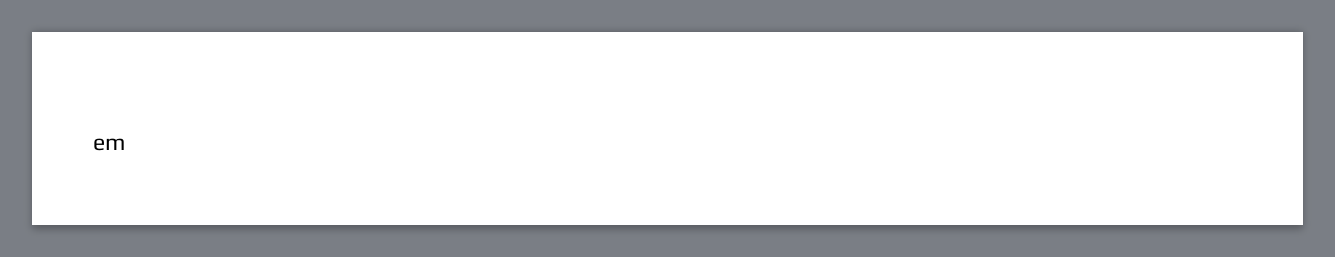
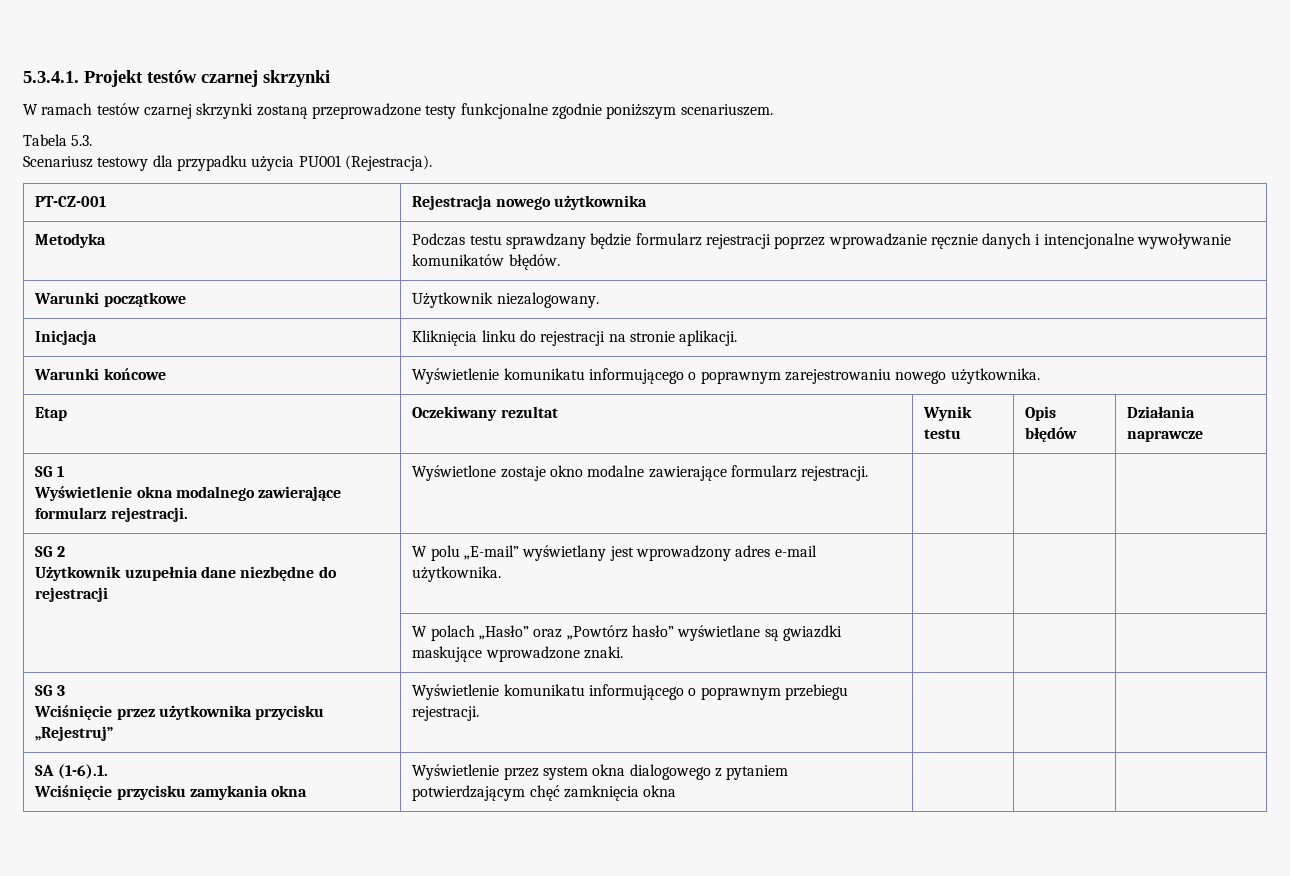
[93,138,125,151] em -> [23,70,330,87] [23,103,773,119] [23,134,93,146] [23,155,432,171] [35,196,107,207] [412,195,647,210] [35,233,107,248] [412,233,1232,249] [412,254,560,270] [34,292,186,307] [412,292,599,308] [35,330,98,345] [412,330,738,346] [34,368,166,380] [412,368,1040,384] [35,407,68,421] [412,406,558,421] [923,406,973,421] [924,429,962,439] [1025,406,1057,421] [1025,427,1078,442] [1127,406,1196,418] [1127,430,1204,442] [35,466,64,477] [34,486,342,501] [35,507,188,522] [412,465,869,481] [35,546,65,557] [35,566,337,581] [35,587,109,602] [412,545,817,561] [412,566,502,582] [412,625,842,641] [412,646,623,662] [35,685,65,696] [34,705,325,720] [35,726,114,741] [412,684,848,700] [412,706,480,721] [35,764,108,779] [34,785,308,800] [412,764,789,780] [412,785,677,801] 5.3.4.1. Projekt testów czarnej skrzynki // W ramach testów czarnej skrzynki zostaną przeprowadzone testy funkcjonalne zgodnie poniższym scenariuszem. // Tabela 5.3. // Scenariusz testowy dla przypadku użycia PU001 (Rejestracja). // PT-CZ-001 | Rejestracja nowego użytkownika // Metodyka | Podczas testu sprawdzany będzie formularz rejestracji poprzez wprowadzanie ręcznie danych i intencjonalne wywoływanie komunikatów błędów. // Warunki początkowe | Użytkownik niezalogowany. // Inicjacja | Kliknięcia linku do rejestracji na stronie aplikacji. // Warunki końcowe | Wyświetlenie komunikatu informującego o poprawnym zarejestrowaniu nowego użytkownika. // Etap | Oczekiwany rezultat | Wynik testu | Opis błędów | Działania naprawcze // SG 1 // Wyświetlenie okna modalnego zawierające formularz rejestracji. | Wyświetlone zostaje okno modalne zawierające formularz rejestracji. | | | // SG 2 // Użytkownik uzupełnia dane niezbędne do rejestracji | W polu „E-mail” wyświetlany jest wprowadzony adres e-mail użytkownika. | | | // | W polach „Hasło” oraz „Powtórz hasło” wyświetlane są gwiazdki maskujące wprowadzone znaki. | | | // SG 3 // Wciśnięcie przez użytkownika przycisku „Rejestruj” | Wyświetlenie komunikatu informującego o poprawnym przebiegu rejestracji. | | | // SA (1-6).1. // Wciśnięcie przycisku zamykania okna | Wyświetlenie przez system okna dialogowego z pytaniem potwierdzającym chęć zamknięcia okna | | |

